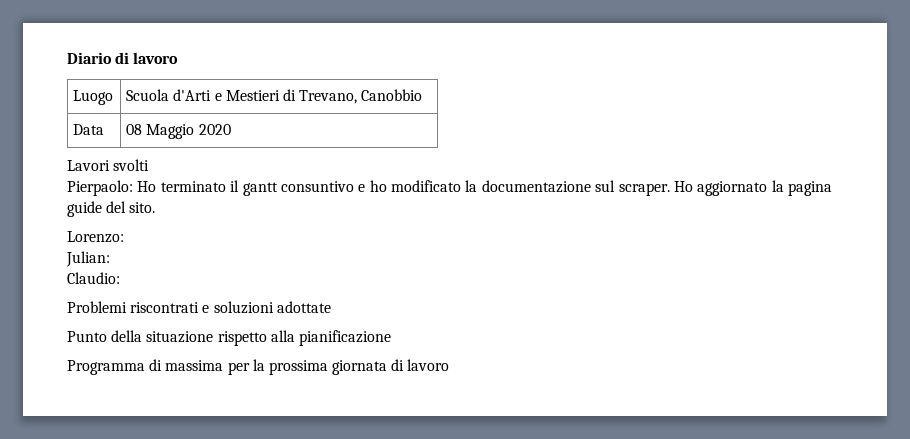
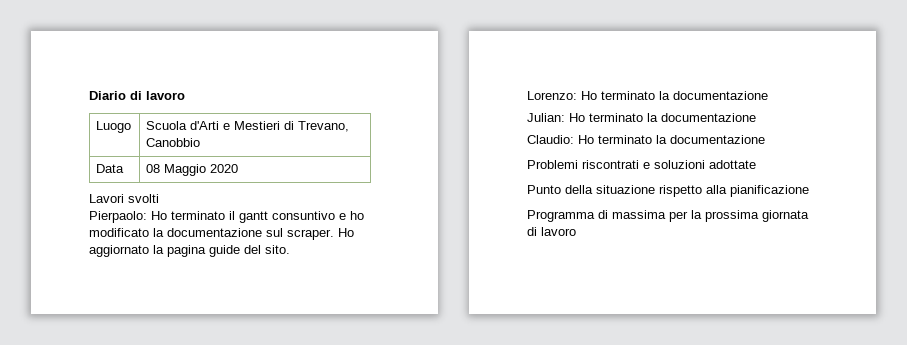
[66,251,110,267] [67,272,120,284] // Julian: // Claudio: -> [581,91,768,100] [527,113,756,122] [527,135,765,144] Ho terminato la documentazione // Julian: Ho terminato la documentazione // Claudio: Ho terminato la documentazione

